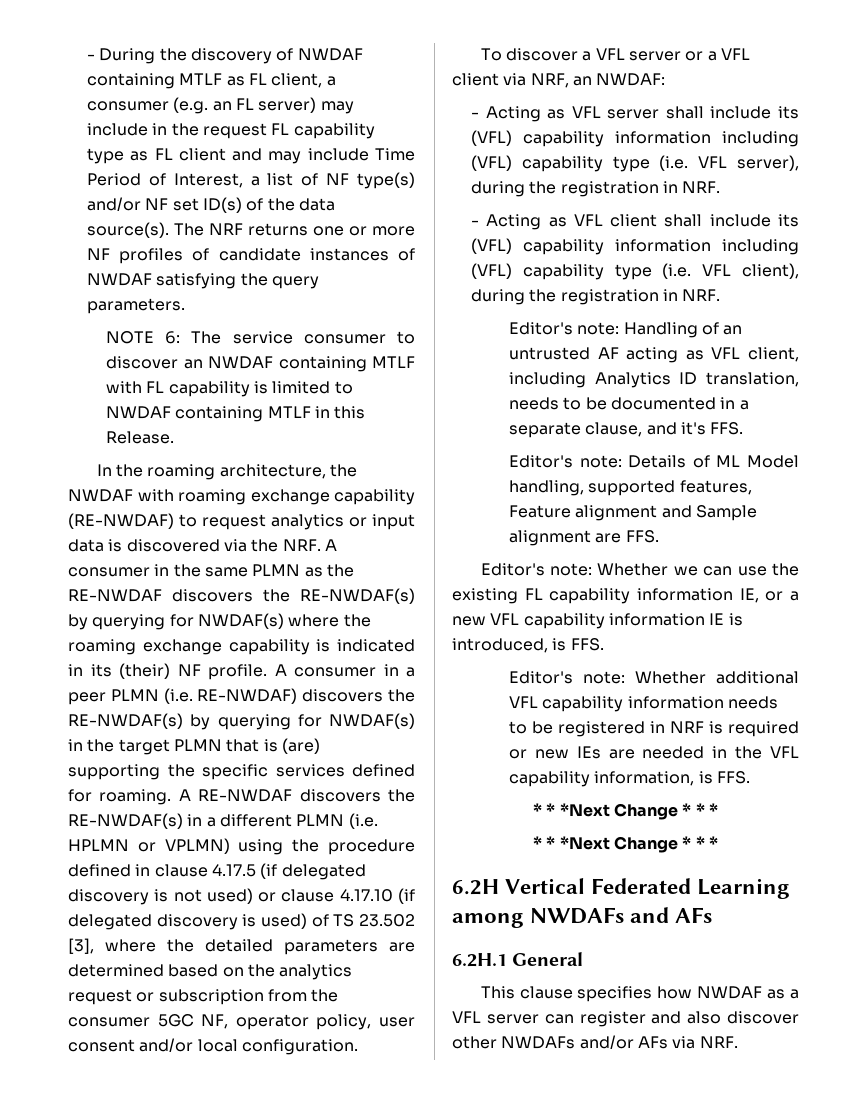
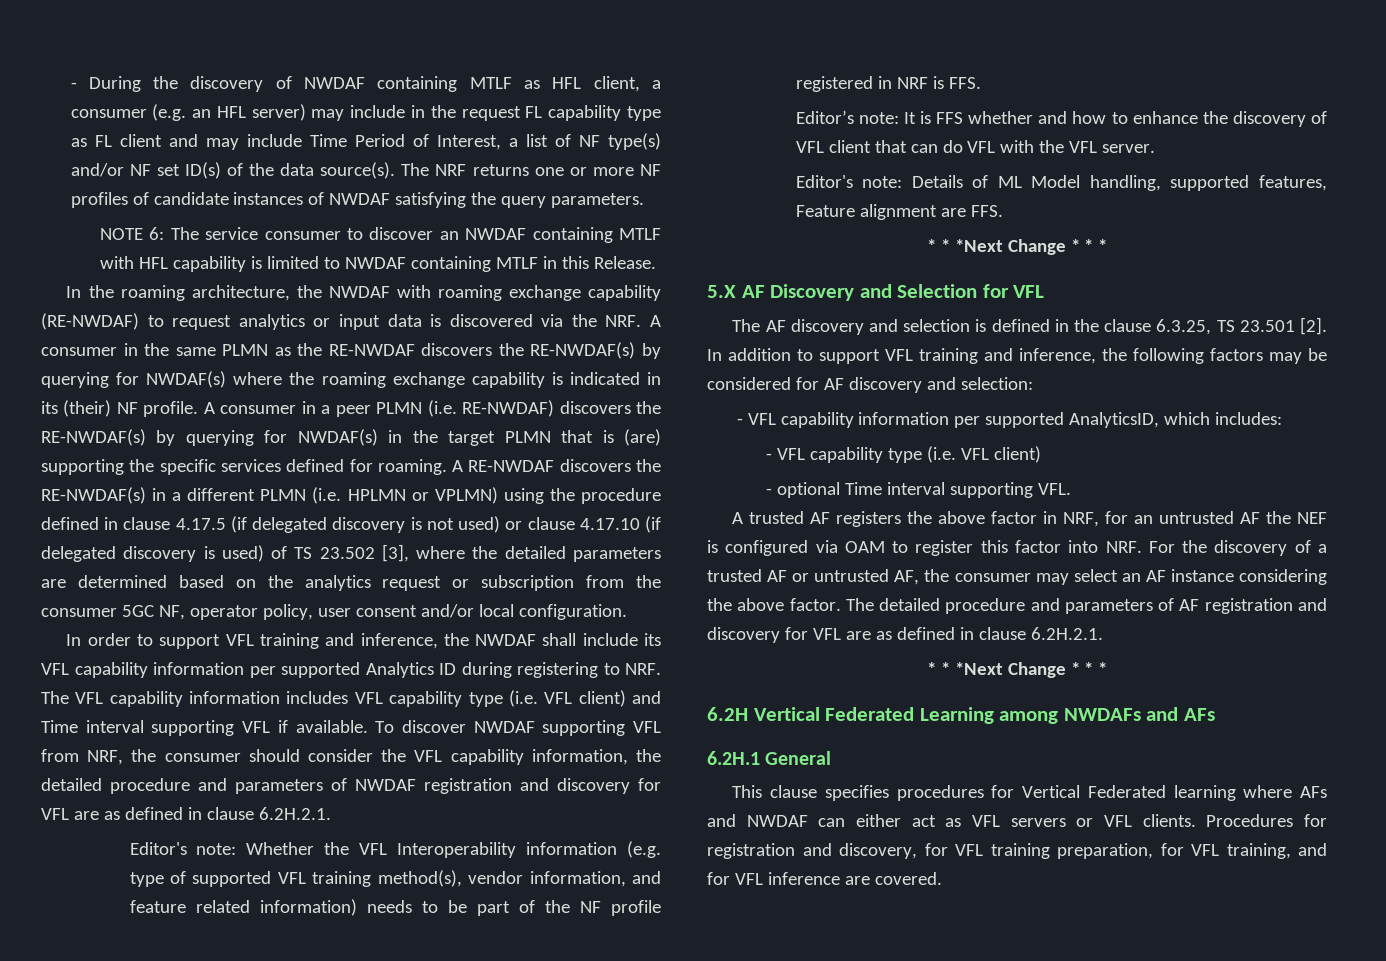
[248,73,267,85] FL -> [552,77,582,89] HFL
[235,98,254,110] FL -> [216,106,246,118] HFL
[146,381,165,393] FL -> [139,257,169,269] HFL
[480,48,750,61] [452,73,666,88] [471,106,799,122] [471,130,799,147] [471,155,799,172] [471,181,721,197] [471,214,799,230] [471,238,799,255] [471,263,799,280] [471,289,721,305] [509,322,743,338] [509,347,799,363] [509,372,799,388] [509,397,749,410] [509,422,744,438] To discover a VFL server or a VFL client via NRF, an NWDAF: // - Acting as VFL server shall include its (VFL) capability information including (VFL) capability type (i.e. VFL server), during the registration in NRF. // - Acting as VFL client shall include its (VFL) capability information including (VFL) capability type (i.e. VFL client), during the registration in NRF. // Editor's note: Handling of an untrusted AF acting as VFL client, including Analytics ID translation, needs to be documented in a separate clause, and it's FFS. -> [66,633,661,649] [41,662,661,678] [41,690,661,707] [41,720,661,736] [41,749,661,765] [41,778,661,794] [41,807,331,820] [129,841,661,858] [129,870,661,887] [129,899,661,916] [795,76,981,92] [795,110,1327,127] [795,140,1156,153] In order to support VFL training and inference, the NWDAF shall include its VFL capability information per supported Analytics ID during registering to NRF. The VFL capability information includes VFL capability type (i.e. VFL client) and Time interval supporting VFL if available. To discover NWDAF supporting VFL from NRF, the consumer should consider the VFL capability information, the detailed procedure and parameters of NWDAF registration and discovery for VFL are as defined in clause 6.2H.2.1. // Editor's note: Whether the VFL Interoperability information (e.g. type of supported VFL training method(s), vendor information, and feature related information) needs to be part of the NF profile registered in NRF is FFS. // Editor’s note: It is FFS whether and how to enhance the discovery of VFL client that can do VFL with the VFL server.
[661,505,758,521] [509,530,592,546] and Sample alignment -> (937, 212) none
[480,563,799,576] [452,588,799,604] [452,613,743,629] [452,638,604,653] [509,671,799,684] [509,696,779,712] [509,721,799,737] [509,746,799,759] [509,771,751,787] [533,803,718,820] // Editor's note: Whether we can use the existing FL capability information IE, or a new VFL capability information IE is introduced, is FFS. // Editor's note: Whether additional VFL capability information needs to be registered in NRF is required or new IEs are needed in the VFL capability information, is FFS. // * * *Next Change * * * -> [926,239,1108,255] [707,284,1045,301] [732,317,1327,335] [707,348,1327,364] [707,377,1033,393] [736,412,1283,428] [766,446,1041,463] [766,482,1071,498] [732,511,1327,527] [707,540,1327,556] [707,569,1327,585] [707,598,1327,614] [707,627,1103,643] // * * *Next Change * * * // 5.X AF Discovery and Selection for VFL // The AF discovery and selection is defined in the clause 6.3.25, TS 23.501 [2]. In addition to support VFL training and inference, the following factors may be considered for AF discovery and selection: // - VFL capability information per supported AnalyticsID, which includes: // - VFL capability type (i.e. VFL client) // - optional Time interval supporting VFL. // A trusted AF registers the above factor in NRF, for an untrusted AF the NEF is configured via OAM to register this factor into NRF. For the discovery of a trusted AF or untrusted AF, the consumer may select an AF instance considering the above factor. The detailed procedure and parameters of AF registration and discovery for VFL are as defined in clause 6.2H.2.1.
[657,986,800,999] [452,1011,799,1027] [452,1035,738,1049] how NWDAF as a VFL server can register and also discover other NWDAFs and/or AFs via NRF. -> [896,785,1327,801] [707,814,1327,827] [707,843,1327,859] [707,872,942,885] procedures for Vertical Federated learning where AFs and NWDAF can either act as VFL servers or VFL clients. Procedures for registration and discovery, for VFL training preparation, for VFL training, and for VFL inference are covered.

